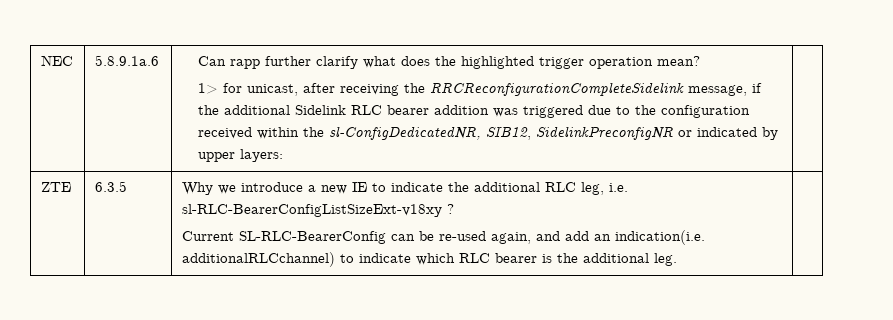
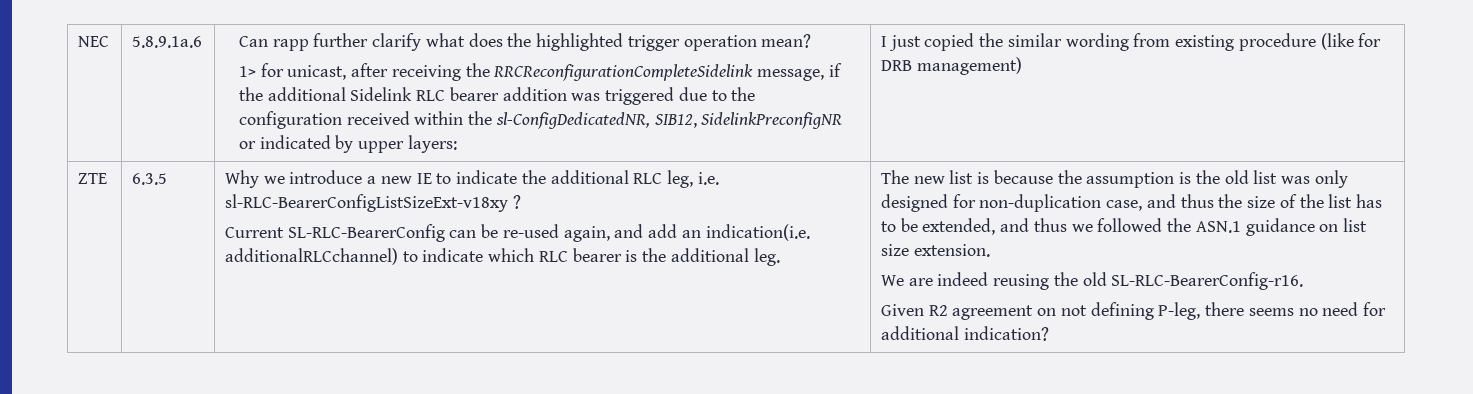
(284, 155) none -> [881,33,1382,51] [881,57,1022,75] I just copied the similar wording from existing procedure (like for DRB management)
(677, 259) none -> [881,170,1348,188] [881,194,1383,212] [881,218,1368,236] [881,244,990,257] [881,272,1304,290] [881,302,1387,320] [881,326,1049,341] The new list is because the assumption is the old list was only designed for non-duplication case, and thus the size of the list has to be extended, and thus we followed the ASN.1 guidance on list size extension. // We are indeed reusing the old SL-RLC-BearerConfig-r16. // Given R2 agreement on not defining P-leg, there seems no need for additional indication?

